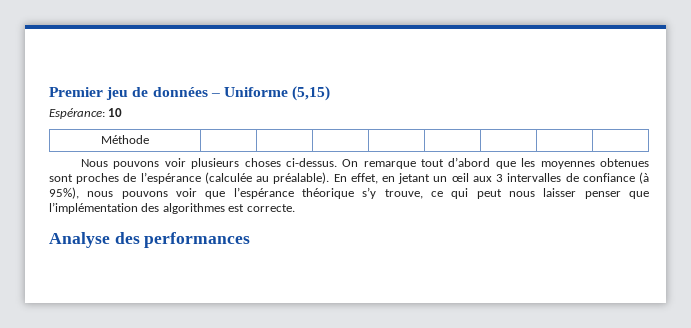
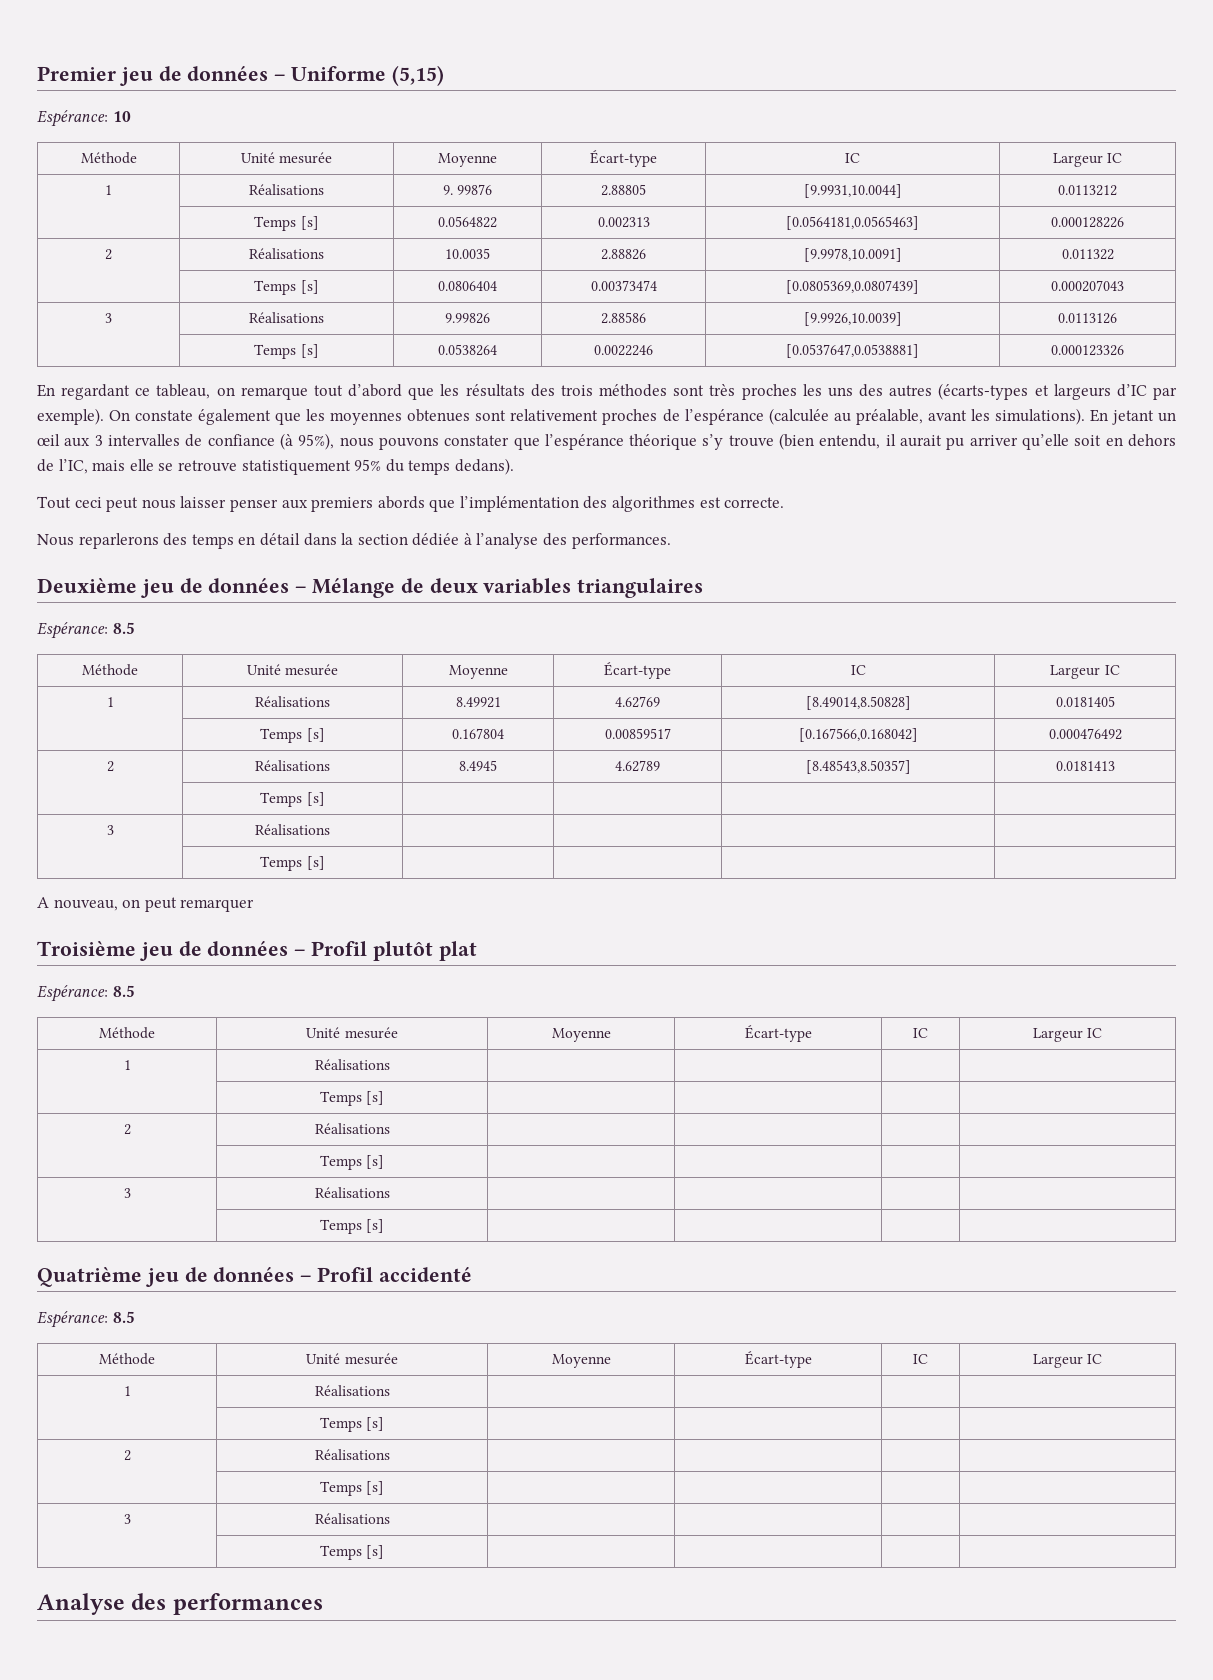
[81,158,359,169] | | | | | | | // Nous pouvons voir plusieurs choses ci-dessus. On -> [240,152,333,164] [438,153,497,167] [590,150,657,167] [845,153,860,163] [1052,153,1123,167] [105,185,112,195] [249,184,324,195] [442,184,493,195] [601,184,646,196] [803,184,902,198] [1058,185,1117,196] [254,216,319,231] [438,216,497,228] [597,217,650,228] [786,216,919,230] [1051,217,1124,228] [105,249,112,260] [249,248,324,259] [445,248,490,259] [601,249,646,260] [803,248,902,262] [1061,249,1114,260] [254,280,319,295] [438,281,497,291] [590,280,657,291] [786,280,919,294] [1051,280,1124,292] [105,313,112,323] [249,312,324,323] [445,313,490,324] [601,312,646,324] [803,312,902,326] [1058,313,1117,324] [254,344,319,359] [438,344,497,356] [594,345,653,356] [786,344,919,358] [1051,345,1124,356] [37,384,235,400] Unité mesurée | Moyenne | Écart-type | IC | Largeur IC // 1 | Réalisations | 9. 99876 | 2.88805 | [9.9931,10.0044] | 0.0113212 // | Temps [s] | 0.0564822 | 0.002313 | [0.0564181,0.0565463] | 0.000128226 // 2 | Réalisations | 10.0035 | 2.88826 | [9.9978,10.0091] | 0.011322 // | Temps [s] | 0.0806404 | 0.00373474 | [0.0805369,0.0807439] | 0.000207043 // 3 | Réalisations | 9.99826 | 2.88586 | [9.9926,10.0039] | 0.0113126 // | Temps [s] | 0.0538264 | 0.0022246 | [0.0537647,0.0538881] | 0.000123326 // En regardant ce tableau, on
(536, 162) none -> [465,383,1177,400] [37,408,326,425] résultats des trois méthodes sont très proches les uns des autres (écarts-types et largeurs d’IC par exemple). On constate également que les
(73, 178) none -> [510,409,599,421] relativement
[273,172,396,184] préalable). En effet, en -> [855,408,1108,425] préalable, avant les simulations). En
[176,188,197,197] voir -> [444,435,510,446] constater
[384,188,469,199] trouve, ce qui -> [728,433,1177,450] [37,458,514,475] [37,496,102,509] trouve (bien entendu, il aurait pu arriver qu’elle soit en dehors de l’IC, mais elle se retrouve statistiquement 95% du temps dedans). // Tout ceci
(621, 195) none -> [281,496,425,512] aux premiers abords
(295, 208) none -> [37,533,671,549] [37,578,704,598] [37,622,135,639] [82,664,138,676] [246,664,339,676] [448,665,508,679] [604,662,671,679] [850,665,866,675] [1050,665,1120,679] [106,697,114,707] [255,696,330,707] [455,697,501,708] [615,696,660,708] [805,696,911,710] [1055,696,1115,707] [260,728,325,743] [452,728,504,739] [604,728,671,739] [798,728,918,742] [1048,728,1122,740] [106,761,114,772] [255,760,330,771] [459,760,497,771] [615,760,660,772] [805,760,911,774] [1055,761,1115,771] [260,792,325,807] [106,825,114,835] [255,824,330,835] [260,856,325,871] [37,897,255,912] [37,941,477,961] [37,985,135,1002] [99,1027,155,1039] [306,1027,398,1039] [551,1028,611,1042] [744,1025,812,1042] [913,1028,928,1038] [1032,1028,1103,1042] [123,1060,131,1070] [314,1059,390,1070] [319,1091,385,1106] [123,1124,131,1135] [314,1123,390,1134] [319,1155,385,1170] [123,1188,131,1198] [314,1187,390,1198] [319,1219,385,1234] [37,1267,472,1287] [37,1311,135,1328] [99,1353,155,1365] [306,1353,398,1365] [551,1354,611,1368] [744,1351,812,1368] [913,1354,928,1364] [1032,1354,1103,1368] [123,1386,131,1396] [314,1385,390,1396] [319,1417,385,1432] [123,1450,131,1461] [314,1449,390,1460] [319,1481,385,1496] [123,1514,131,1524] [314,1513,390,1524] [319,1545,385,1560] // Nous reparlerons des temps en détail dans la section dédiée à l’analyse des performances. // Deuxième jeu de données – Mélange de deux variables triangulaires // Espérance: 8.5 // Méthode | Unité mesurée | Moyenne | Écart-type | IC | Largeur IC // 1 | Réalisations | 8.49921 | 4.62769 | [8.49014,8.50828] | 0.0181405 // | Temps [s] | 0.167804 | 0.00859517 | [0.167566,0.168042] | 0.000476492 // 2 | Réalisations | 8.4945 | 4.62789 | [8.48543,8.50357] | 0.0181413 // | Temps [s] | | | | // 3 | Réalisations | | | | // | Temps [s] | | | | // A nouveau, on peut remarquer // Troisième jeu de données – Profil plutôt plat // Espérance: 8.5 // Méthode | Unité mesurée | Moyenne | Écart-type | IC | Largeur IC // 1 | Réalisations | | | | // | Temps [s] | | | | // 2 | Réalisations | | | | // | Temps [s] | | | | // 3 | Réalisations | | | | // | Temps [s] | | | | // Quatrième jeu de données – Profil accidenté // Espérance: 8.5 // Méthode | Unité mesurée | Moyenne | Écart-type | IC | Largeur IC // 1 | Réalisations | | | | // | Temps [s] | | | | // 2 | Réalisations | | | | // | Temps [s] | | | | // 3 | Réalisations | | | | // | Temps [s] | | | |

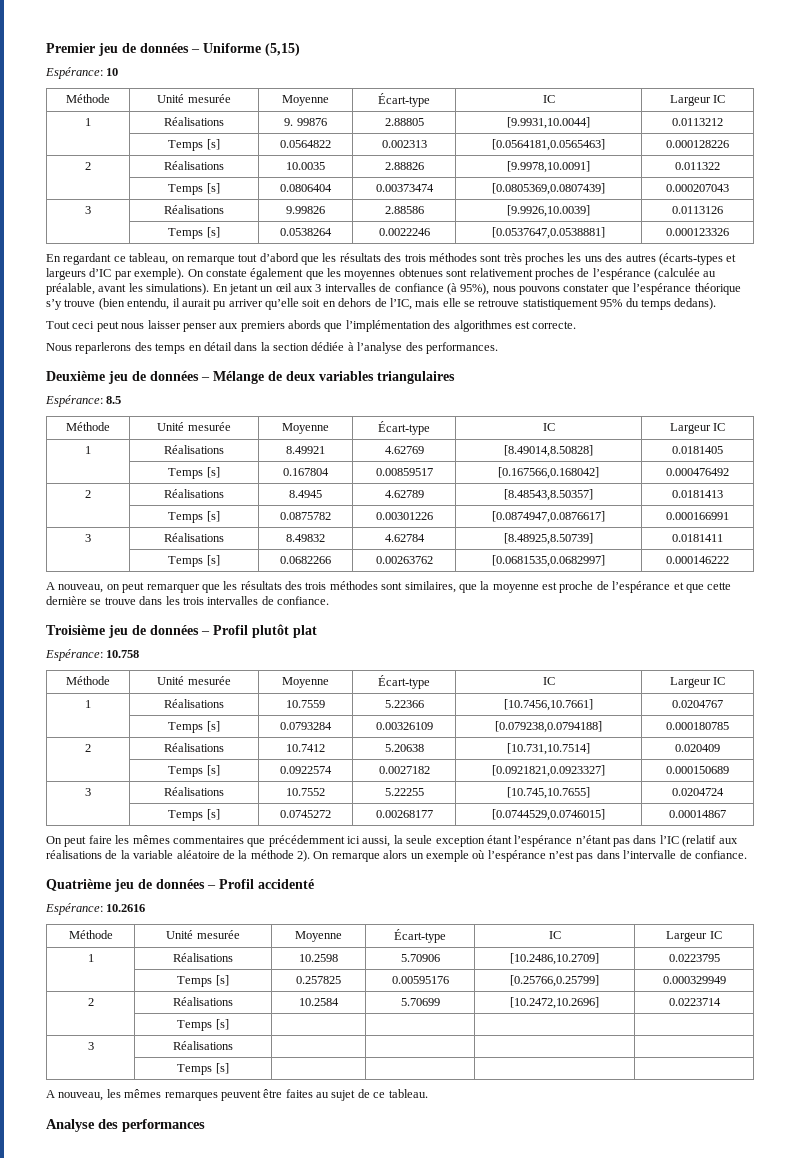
[106,825,114,835] [255,824,330,835] [260,856,325,871] | | | // 3 | Réalisations | | | | // | Temps [s] | | | | -> [280,512,331,520] [375,512,433,520] [492,511,605,523] [666,512,729,520] [85,534,91,542] [164,533,224,542] [286,534,325,542] [384,534,425,542] [504,533,593,545] [672,534,723,542] [168,555,220,567] [280,556,331,564] [375,556,433,564] [492,555,605,567] [666,556,729,564] 0.0875782 | 0.00301226 | [0.0874947,0.0876617] | 0.000166991 // 3 | Réalisations | 8.49832 | 4.62784 | [8.48925,8.50739] | 0.0181411 // | Temps [s] | 0.0682266 | 0.00263762 | [0.0681535,0.0682997] | 0.000146222
(255, 905) none -> [201,581,732,593] [46,596,329,605] que les résultats des trois méthodes sont similaires, que la moyenne est proche de l’espérance et que cette dernière se trouve dans les trois intervalles de confiance.
[112,985,135,997] 8.5 -> [106,650,140,658] 10.758
[319,1091,385,1106] [123,1124,131,1135] [314,1123,390,1134] [319,1155,385,1170] [123,1188,131,1198] [314,1187,390,1198] [319,1219,385,1234] [37,1267,472,1287] [37,1311,135,1328] [99,1353,155,1365] [306,1353,398,1365] [551,1354,611,1368] [744,1351,812,1368] [913,1354,928,1364] [1032,1354,1103,1368] [123,1386,131,1396] [314,1385,390,1396] [319,1417,385,1432] [123,1450,131,1461] [314,1449,390,1460] [319,1481,385,1496] [123,1514,131,1524] [314,1513,390,1524] [319,1545,385,1560] | | | // | Temps [s] | | | | // 2 | Réalisations | | | | // | Temps [s] | | | | // 3 | Réalisations | | | | // | Temps [s] | | | | // Quatrième jeu de données – Profil accidenté // Espérance: 8.5 // Méthode | Unité mesurée | Moyenne | Écart-type | IC | Largeur IC // 1 | Réalisations | | | | // | Temps [s] | | | | // 2 | Réalisations | | | | // | Temps [s] | | | | // 3 | Réalisations | | | | // | Temps [s] | | | | -> [286,700,325,708] [384,700,424,708] [504,699,593,711] [672,700,723,708] [168,721,220,733] [280,722,332,730] [375,722,433,730] [495,721,602,733] [666,722,729,730] [85,744,91,752] [164,743,224,752] [286,744,325,752] [384,744,424,752] [507,743,590,755] [675,744,720,752] [168,765,220,777] [280,766,332,774] [378,766,430,774] [492,765,605,777] [666,766,729,774] [85,788,91,796] [164,787,224,796] [286,788,325,796] [384,788,424,796] [507,787,590,799] [672,788,724,796] [168,809,220,821] [280,810,331,818] [375,810,433,818] [492,809,605,821] [669,810,726,818] [46,835,738,847] [46,850,747,862] [46,879,314,892] [45,903,146,915] [68,930,113,939] [166,930,240,939] [295,931,342,942] [394,929,447,943] [548,931,561,939] [666,931,722,942] [87,954,94,962] [173,953,233,962] [299,954,338,962] [400,954,440,962] [510,953,599,965] [668,954,720,962] [177,975,229,987] [296,976,341,984] [391,976,449,984] [510,975,599,987] [662,976,726,984] [87,998,94,1006] [173,997,233,1006] [299,998,339,1006] [400,998,440,1006] [510,997,599,1009] [668,998,721,1006] [177,1019,229,1031] [87,1042,94,1050] [173,1041,233,1050] [177,1063,229,1075] [46,1089,428,1101] 10.7559 | 5.22366 | [10.7456,10.7661] | 0.0204767 // | Temps [s] | 0.0793284 | 0.00326109 | [0.079238,0.0794188] | 0.000180785 // 2 | Réalisations | 10.7412 | 5.20638 | [10.731,10.7514] | 0.020409 // | Temps [s] | 0.0922574 | 0.0027182 | [0.0921821,0.0923327] | 0.000150689 // 3 | Réalisations | 10.7552 | 5.22255 | [10.745,10.7655] | 0.0204724 // | Temps [s] | 0.0745272 | 0.00268177 | [0.0744529,0.0746015] | 0.00014867 // On peut faire les mêmes commentaires que précédemment ici aussi, la seule exception étant l’espérance n’étant pas dans l’IC (relatif aux réalisations de la variable aléatoire de la méthode 2). On remarque alors un exemple où l’espérance n’est pas dans l’intervalle de confiance. // Quatrième jeu de données – Profil accidenté // Espérance: 10.2616 // Méthode | Unité mesurée | Moyenne | Écart-type | IC | Largeur IC // 1 | Réalisations | 10.2598 | 5.70906 | [10.2486,10.2709] | 0.0223795 // | Temps [s] | 0.257825 | 0.00595176 | [0.25766,0.25799] | 0.000329949 // 2 | Réalisations | 10.2584 | 5.70699 | [10.2472,10.2696] | 0.0223714 // | Temps [s] | | | | // 3 | Réalisations | | | | // | Temps [s] | | | | // A nouveau, les mêmes remarques peuvent être faites au sujet de ce tableau.

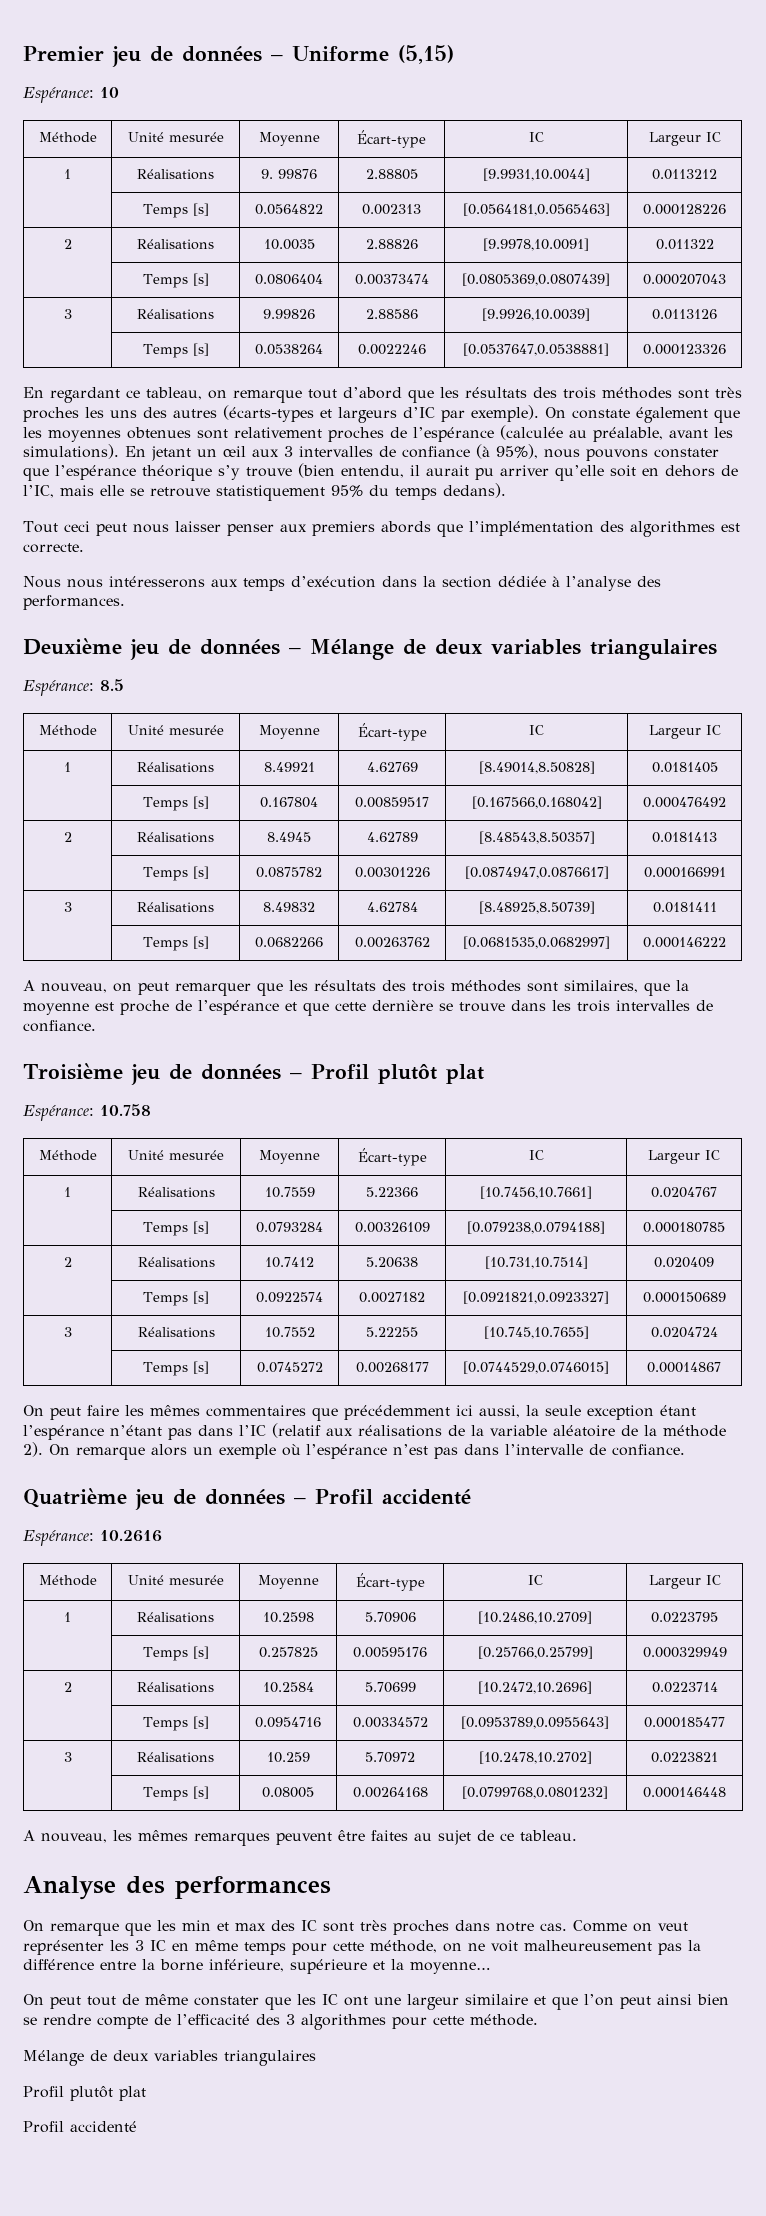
[75,342,232,354] reparlerons des temps en détail -> [67,576,376,591] nous intéresserons aux temps d’exécution
[87,1042,94,1050] [173,1041,233,1050] [177,1063,229,1075] | | | // 3 | Réalisations | | | | // | Temps [s] | | | | -> [255,1717,321,1728] [352,1717,428,1728] [461,1716,609,1729] [644,1717,725,1728] [63,1752,72,1762] [137,1752,214,1763] [266,1752,310,1763] [365,1752,415,1763] [478,1751,592,1764] [651,1752,718,1763] [142,1786,209,1801] [262,1787,314,1798] [352,1787,428,1798] [462,1786,608,1799] [643,1787,726,1798] 0.0954716 | 0.00334572 | [0.0953789,0.0955643] | 0.000185477 // 3 | Réalisations | 10.259 | 5.70972 | [10.2478,10.2702] | 0.0223821 // | Temps [s] | 0.08005 | 0.00264168 | [0.0799768,0.0801232] | 0.000146448
(205, 1125) none -> [23,1920,688,1936] [23,1940,701,1955] [23,1959,490,1974] [23,1994,729,2010] [23,2014,538,2030] [23,2050,316,2066] [23,2086,146,2101] [23,2121,137,2133] // On remarque que les min et max des IC sont très proches dans notre cas. Comme on veut représenter les 3 IC en même temps pour cette méthode, on ne voit malheureusement pas la différence entre la borne inférieure, supérieure et la moyenne… // On peut tout de même constater que les IC ont une largeur similaire et que l’on peut ainsi bien se rendre compte de l’efficacité des 3 algorithmes pour cette méthode. // Mélange de deux variables triangulaires // Profil plutôt plat // Profil accidenté

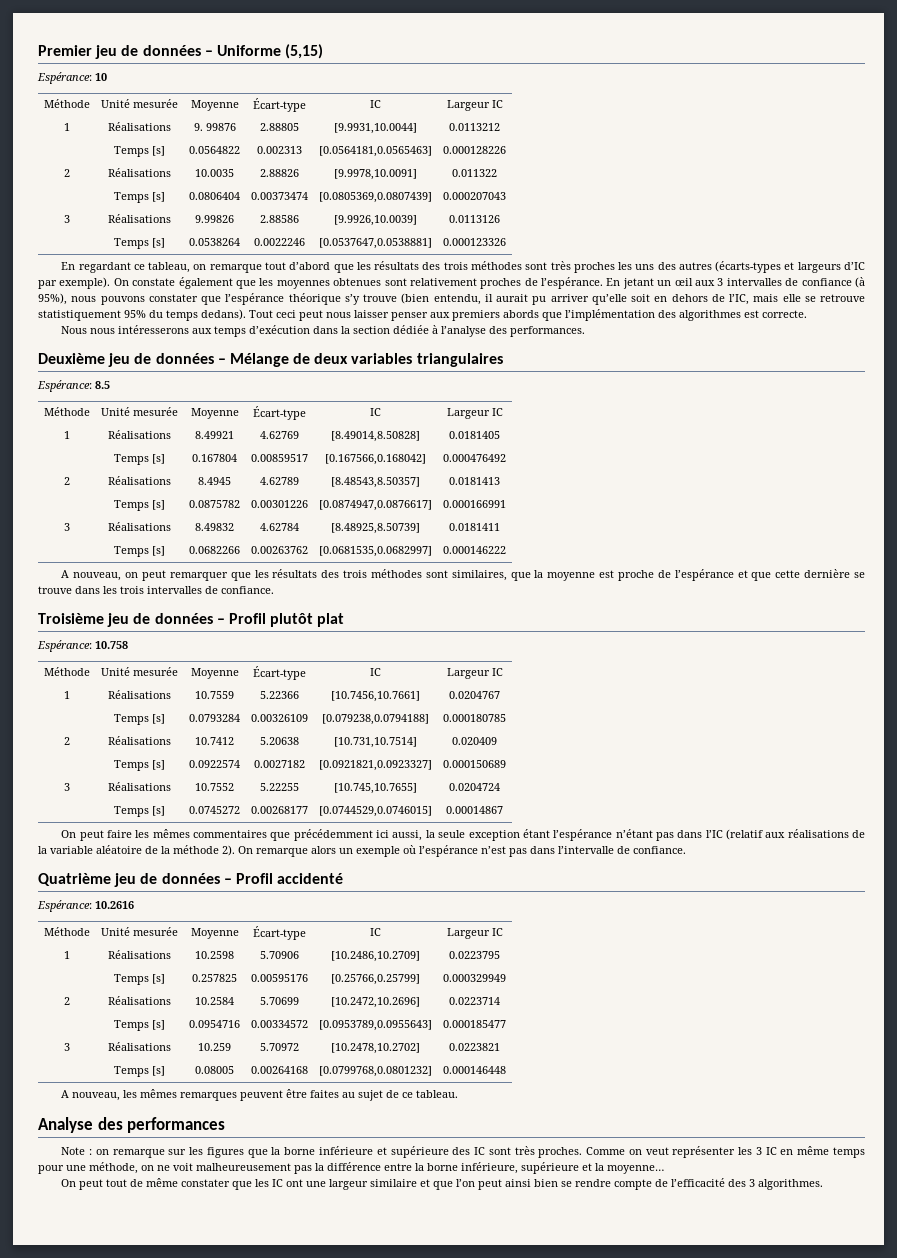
[413,425,733,442] [23,444,119,459] l’espérance (calculée au préalable, avant les simulations). -> [541,277,604,289] l’espérance.
(506, 490) // -> (246, 314) none
[23,1920,567,1936] On remarque que les min et max des IC sont très proches dans notre cas. -> [61,1146,583,1158] Note : on remarque sur les figures que la borne inférieure et supérieure des IC sont très proches.
[333,1942,364,1951] cette -> [66,1165,86,1171] une
[301,2014,538,2030] [23,2050,316,2066] [23,2086,146,2101] [23,2121,137,2133] algorithmes pour cette méthode. // Mélange de deux variables triangulaires // Profil plutôt plat // Profil accidenté -> [758,1179,824,1190] algorithmes.

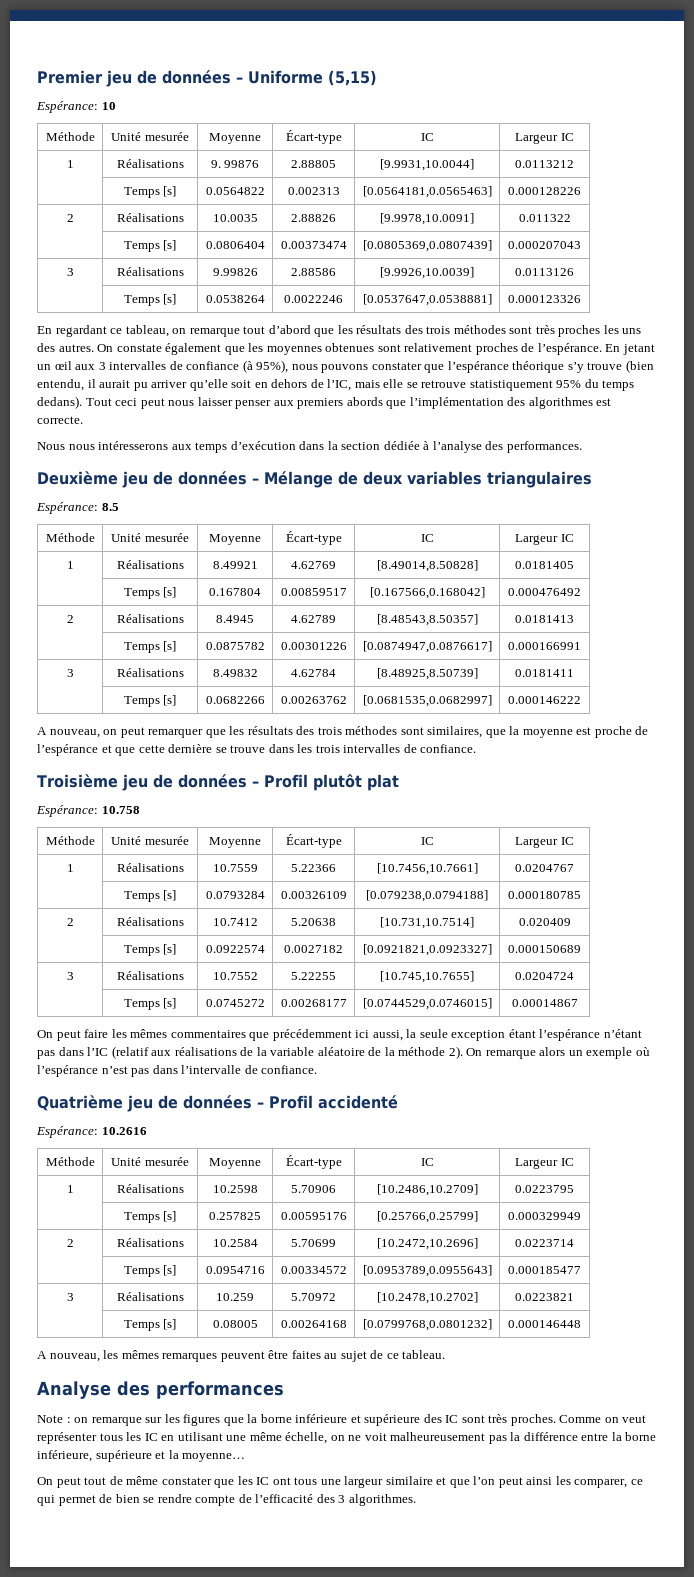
[678,261,866,273] [38,277,111,289] autres (écarts-types et largeurs d’IC par exemple). -> [58,344,94,352] autres.
[738,1146,865,1158] [38,1162,138,1174] les 3 IC en même temps pour une méthode, -> [99,1432,328,1444] tous les IC en utilisant une même échelle,
(304, 1183) none -> [294,1477,318,1485] tous
(532, 1183) none -> [555,1476,643,1488] [37,1494,113,1506] les comparer, ce qui permet de

